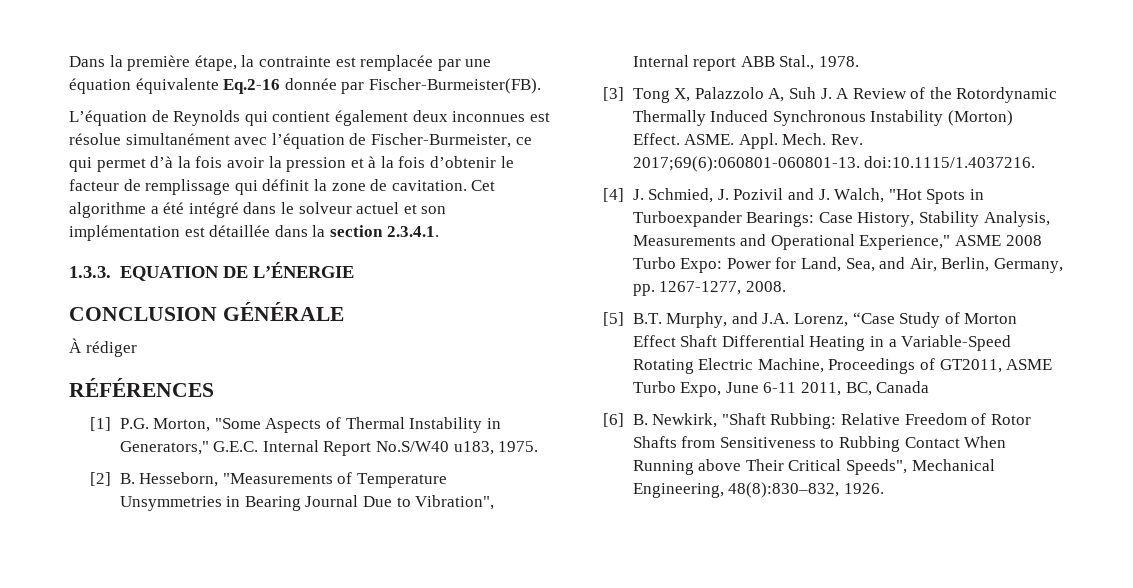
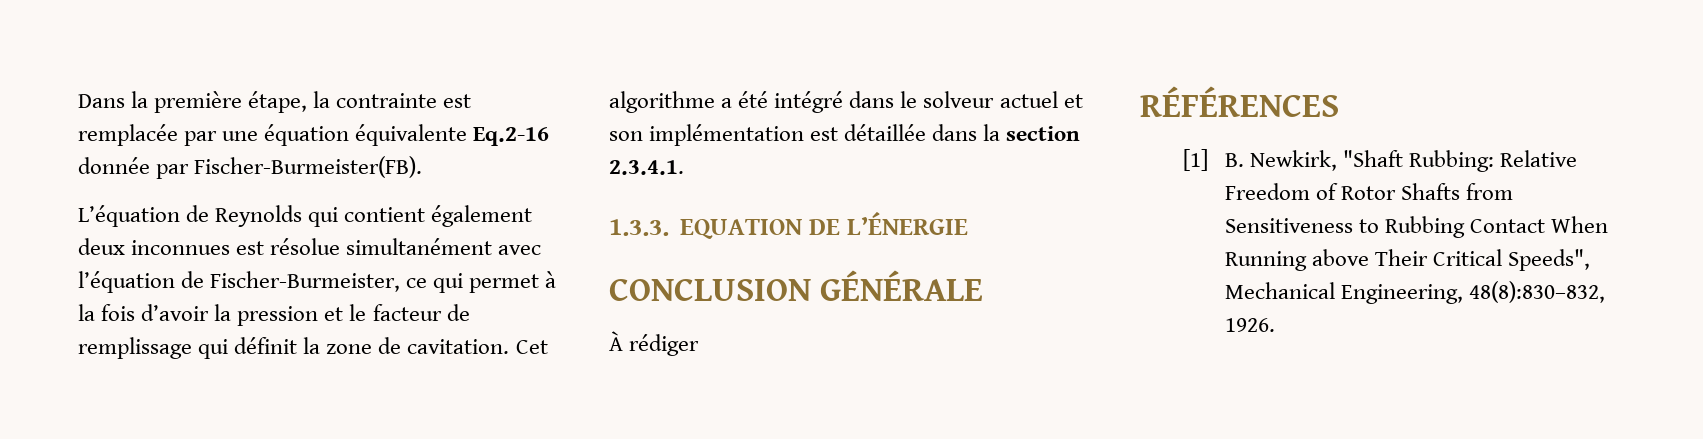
[150,156,264,168] d’à la fois avoir -> [545,271,557,288] [78,304,210,321] à la fois d’avoir
[368,156,497,168] à la fois d’obtenir -> (344, 314) none
[119,417,501,433] [119,440,539,456] [90,472,447,488] [119,495,495,511] [632,55,859,71] [603,87,1058,103] [632,110,1013,126] [632,133,863,149] [632,156,1036,172] [603,188,984,204] [632,211,1050,227] [632,234,1042,250] [632,257,1063,273] [632,281,786,296] [603,312,1018,328] [632,335,1012,351] [632,358,1053,374] [632,381,930,397] [603,413,625,427] P.G. Morton, "Some Aspects of Thermal Instability in Generators," G.E.C. Internal Report No.S/W40 u183, 1975. // [2] B. Hesseborn, "Measurements of Temperature Unsymmetries in Bearing Journal Due to Vibration", Internal report ABB Stal., 1978. // [3] Tong X, Palazzolo A, Suh J. A Review of the Rotordynamic Thermally Induced Synchronous Instability (Morton) Effect. ASME. Appl. Mech. Rev. 2017;69(6):060801-060801-13. doi:10.1115/1.4037216. // [4] J. Schmied, J. Pozivil and J. Walch, "Hot Spots in Turboexpander Bearings: Case History, Stability Analysis, Measurements and Operational Experience," ASME 2008 Turbo Expo: Power for Land, Sea, and Air, Berlin, Germany, pp. 1267-1277, 2008. // [5] B.T. Murphy, and J.A. Lorenz, “Case Study of Morton Effect Shaft Differential Heating in a Variable-Speed Rotating Electric Machine, Proceedings of GT2011, ASME Turbo Expo, June 6-11 2011, BC, Canada // [6] -> (1208, 160) none

